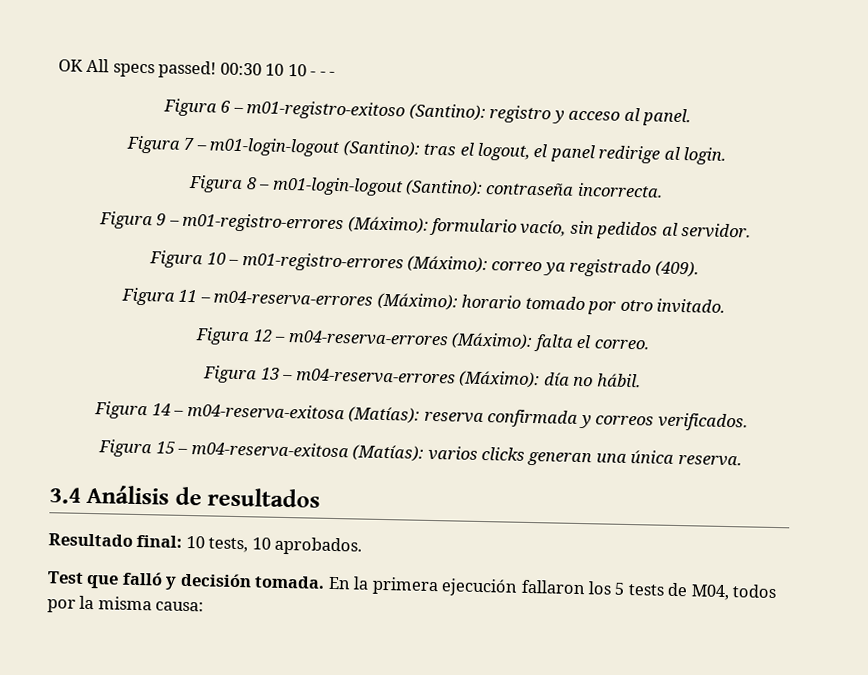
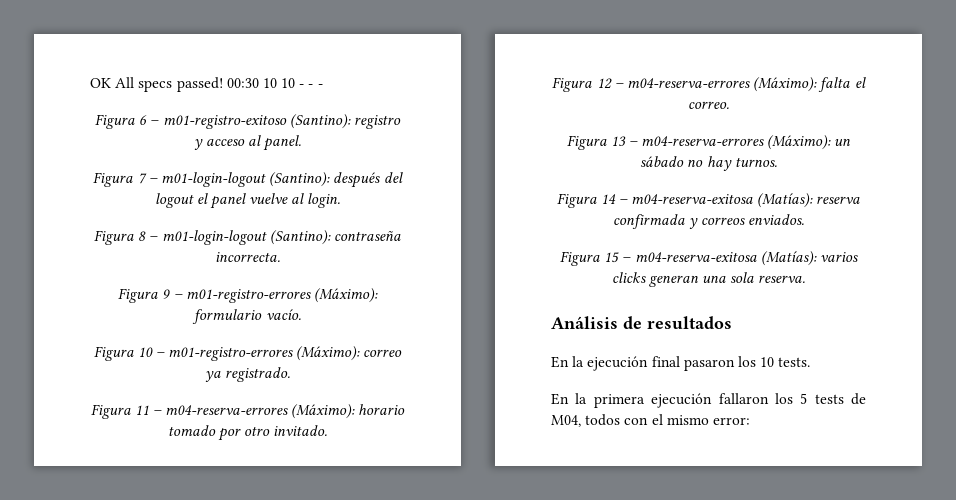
[423,142,530,161] tras el logout, -> [333,172,403,188] [154,193,194,208] después del logout
[598,145,661,164] redirige -> [249,193,289,204] vuelve
[520,219,752,240] vacío, sin pedidos al servidor. -> [265,309,301,320] vacío.
[569,258,699,278] registrado (409). -> [225,367,291,382] registrado.
[543,372,641,388] día no hábil. -> [834,138,852,146] [640,156,777,171] un sábado no hay turnos.
[657,412,748,432] verificados. -> [748,214,805,225] enviados.
[630,450,675,464] única -> [730,272,755,283] sola
[49,487,81,504] 3.4 -> (806, 279) none
[48,533,363,556] [47,571,326,590] Resultado final: 10 tests, 10 aprobados. // Test que falló y decisión tomada. -> [551,356,811,371] En la ejecución final pasaron los 10 tests. //
[47,595,205,613] por la misma causa: -> [624,414,750,425] con el mismo error:

